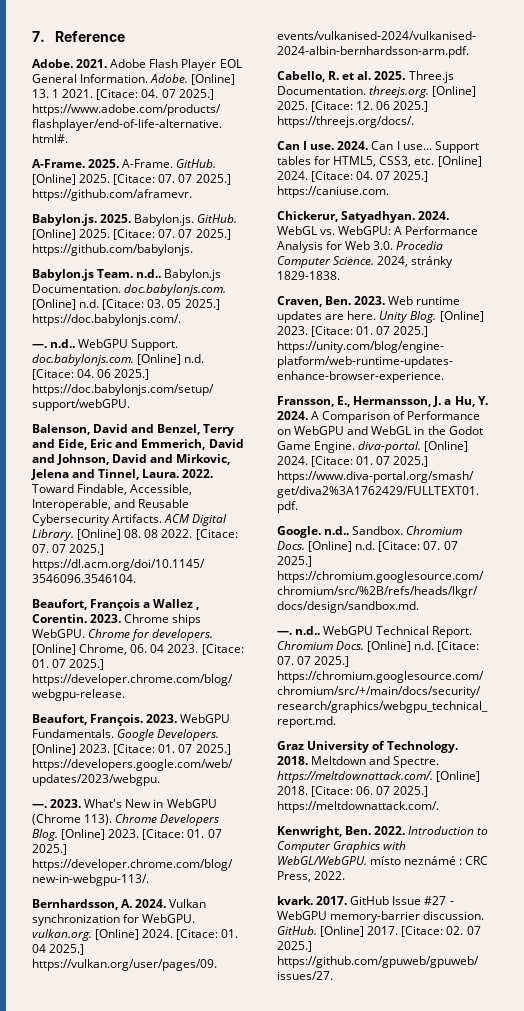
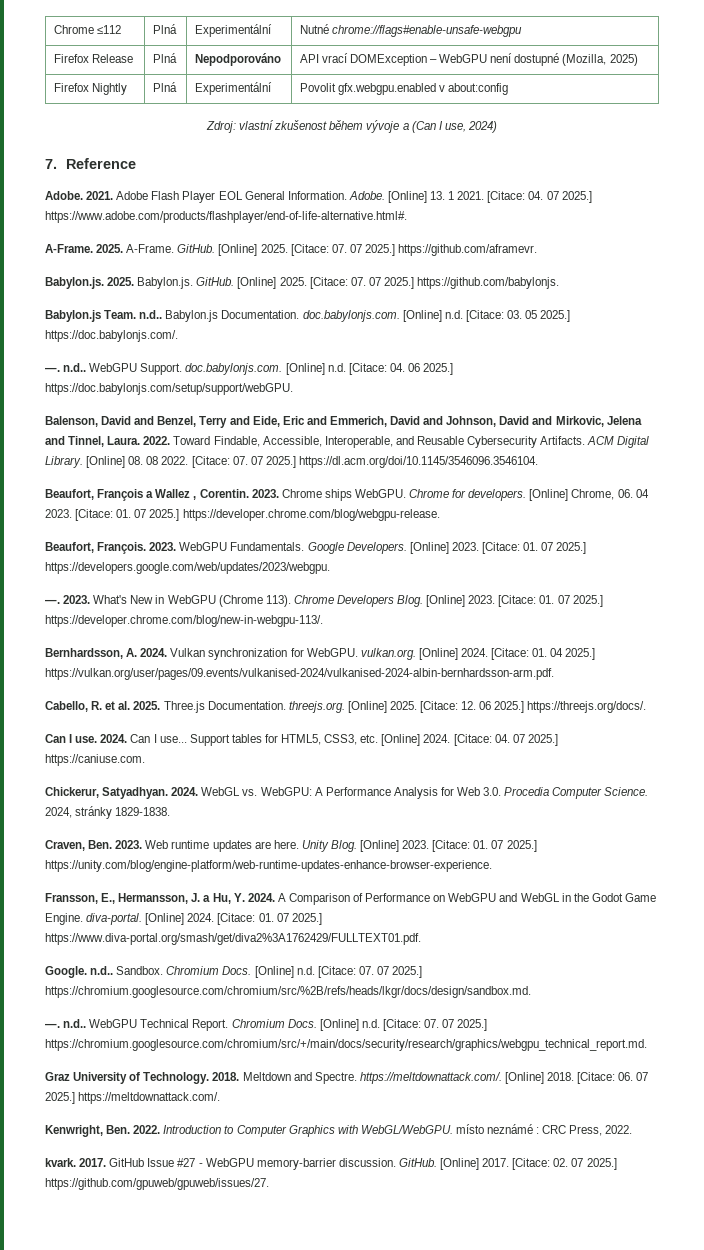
(32, 36) none -> [53,25,121,34] [152,24,177,34] [194,24,272,37] [299,24,522,37] [53,54,133,63] [152,53,177,63] [194,53,281,66] [299,53,638,66] [53,83,127,95] [152,82,177,92] [194,82,272,95] [299,83,509,95] [206,120,497,133] Chrome ≤112 | Plná | Experimentální | Nutné chrome://flags#enable-unsafe-webgpu // Firefox Release | Plná | Nepodporováno | API vrací DOMException – WebGPU není dostupné (Mozilla, 2025) // Firefox Nightly | Plná | Experimentální | Povolit gfx.webgpu.enabled v about:config // Zdroj: vlastní zkušenost během vývoje a (Can I use, 2024) //

